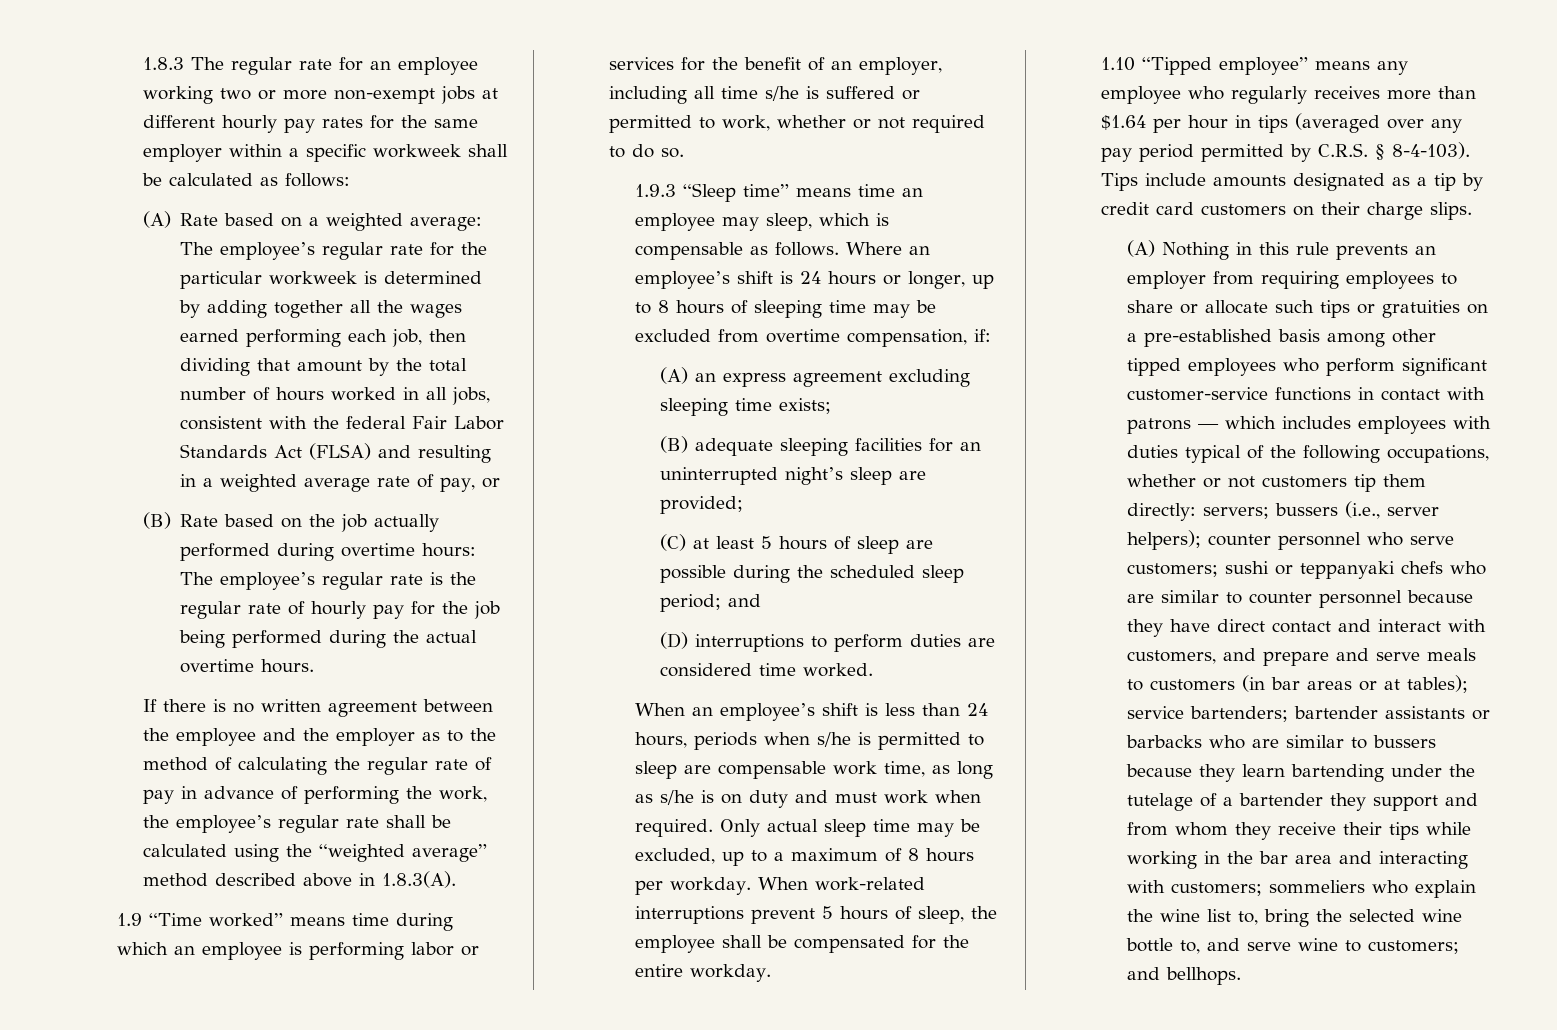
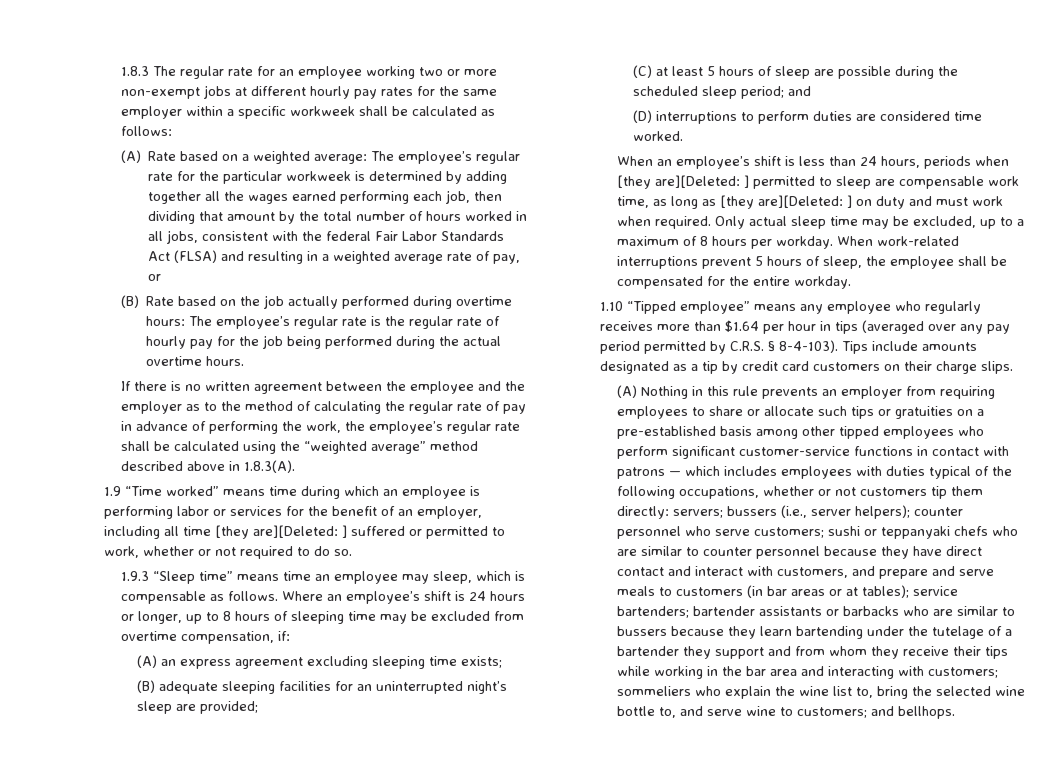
[765,86,820,101] s/he is -> [215,525,348,539] [they are][Deleted: ]
[816,732,871,747] s/he is -> [616,175,749,189] [they are][Deleted: ]
[659,790,714,805] s/he is -> [719,195,852,209] [they are][Deleted: ]

